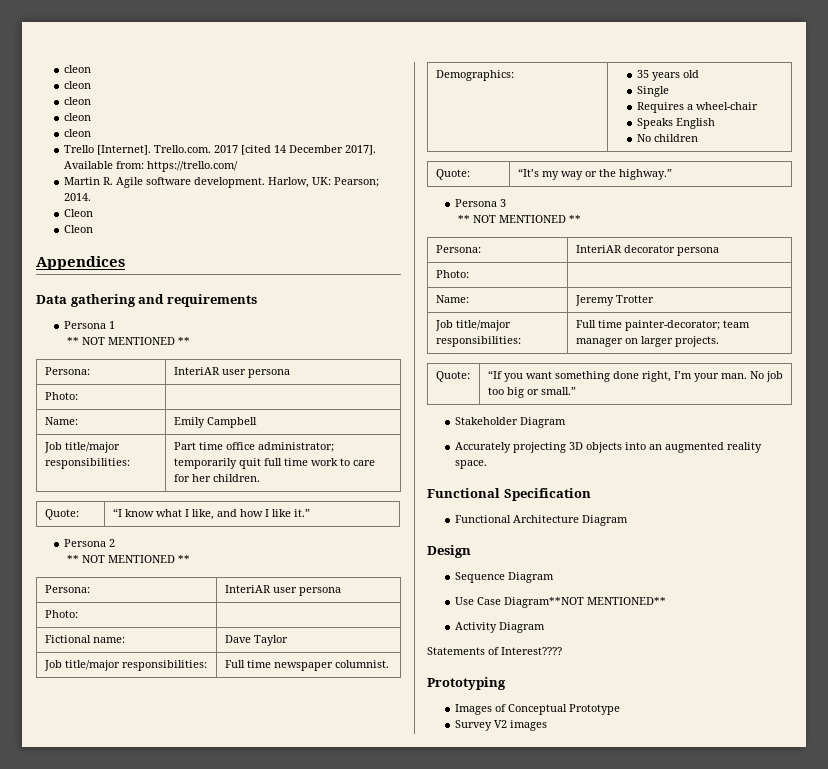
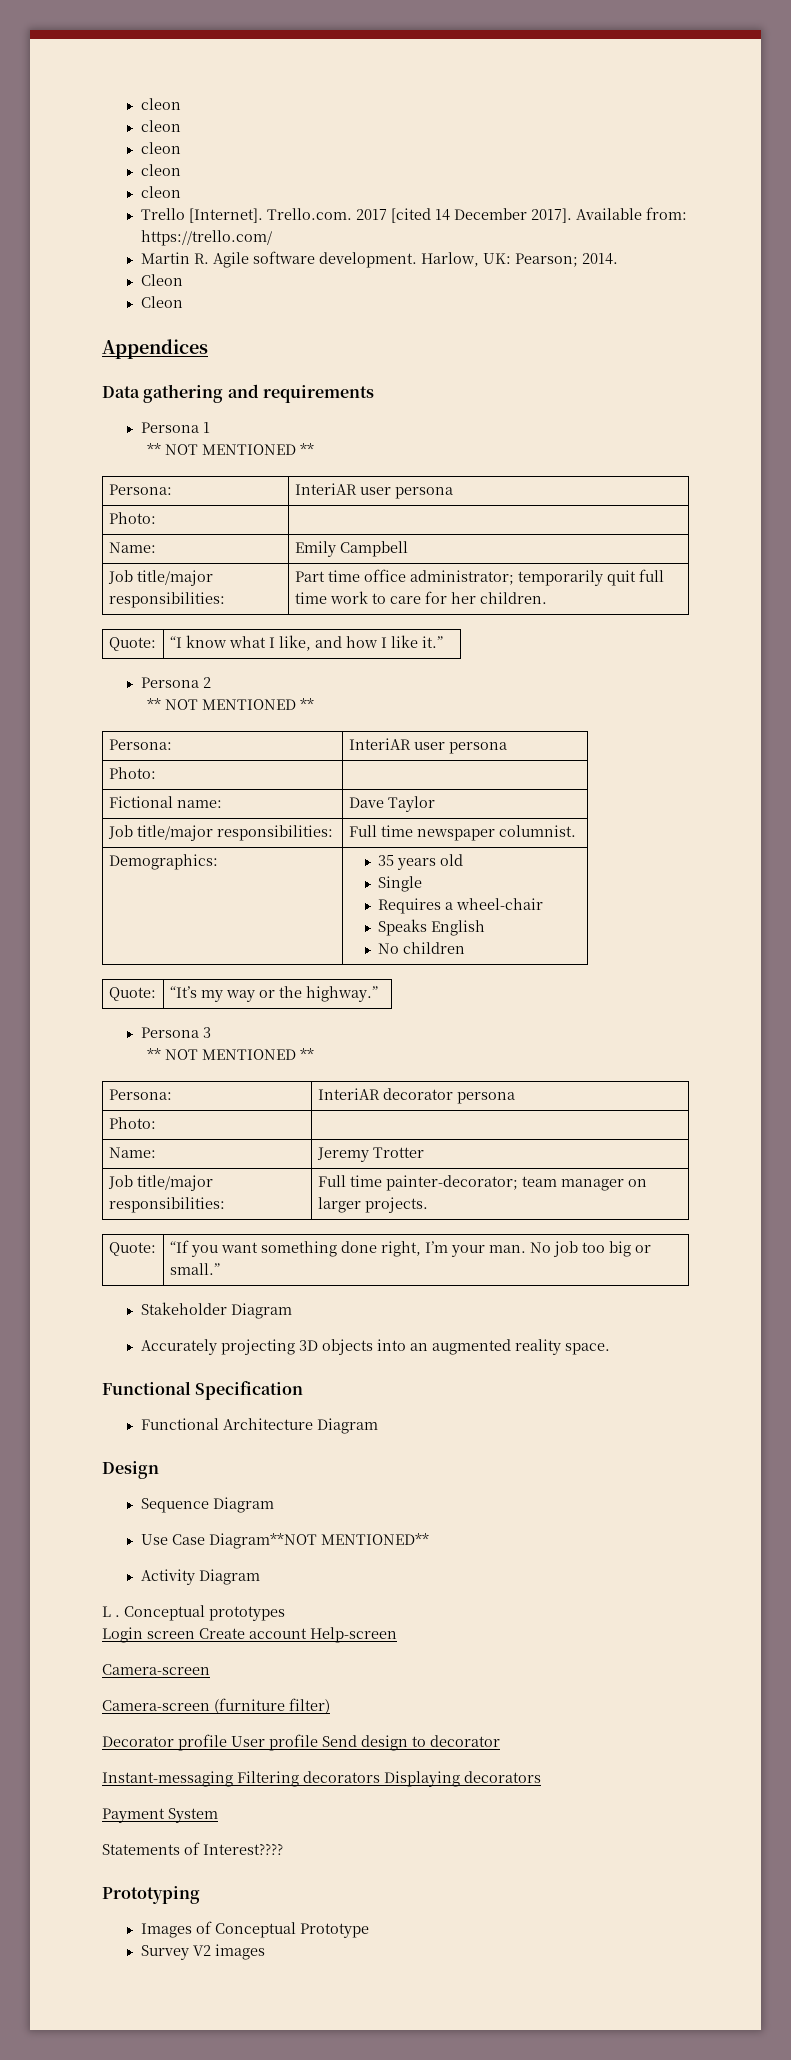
(545, 627) none -> [102,1605,285,1621] [102,1627,397,1643] [102,1664,210,1675] [102,1698,330,1714] [102,1734,500,1751] [102,1771,541,1787] [102,1808,218,1823] // L . Conceptual prototypes // Login screen Create account Help-screen // Camera-screen // Camera-screen (furniture filter) // Decorator profile User profile Send design to decorator // Instant-messaging Filtering decorators Displaying decorators // Payment System

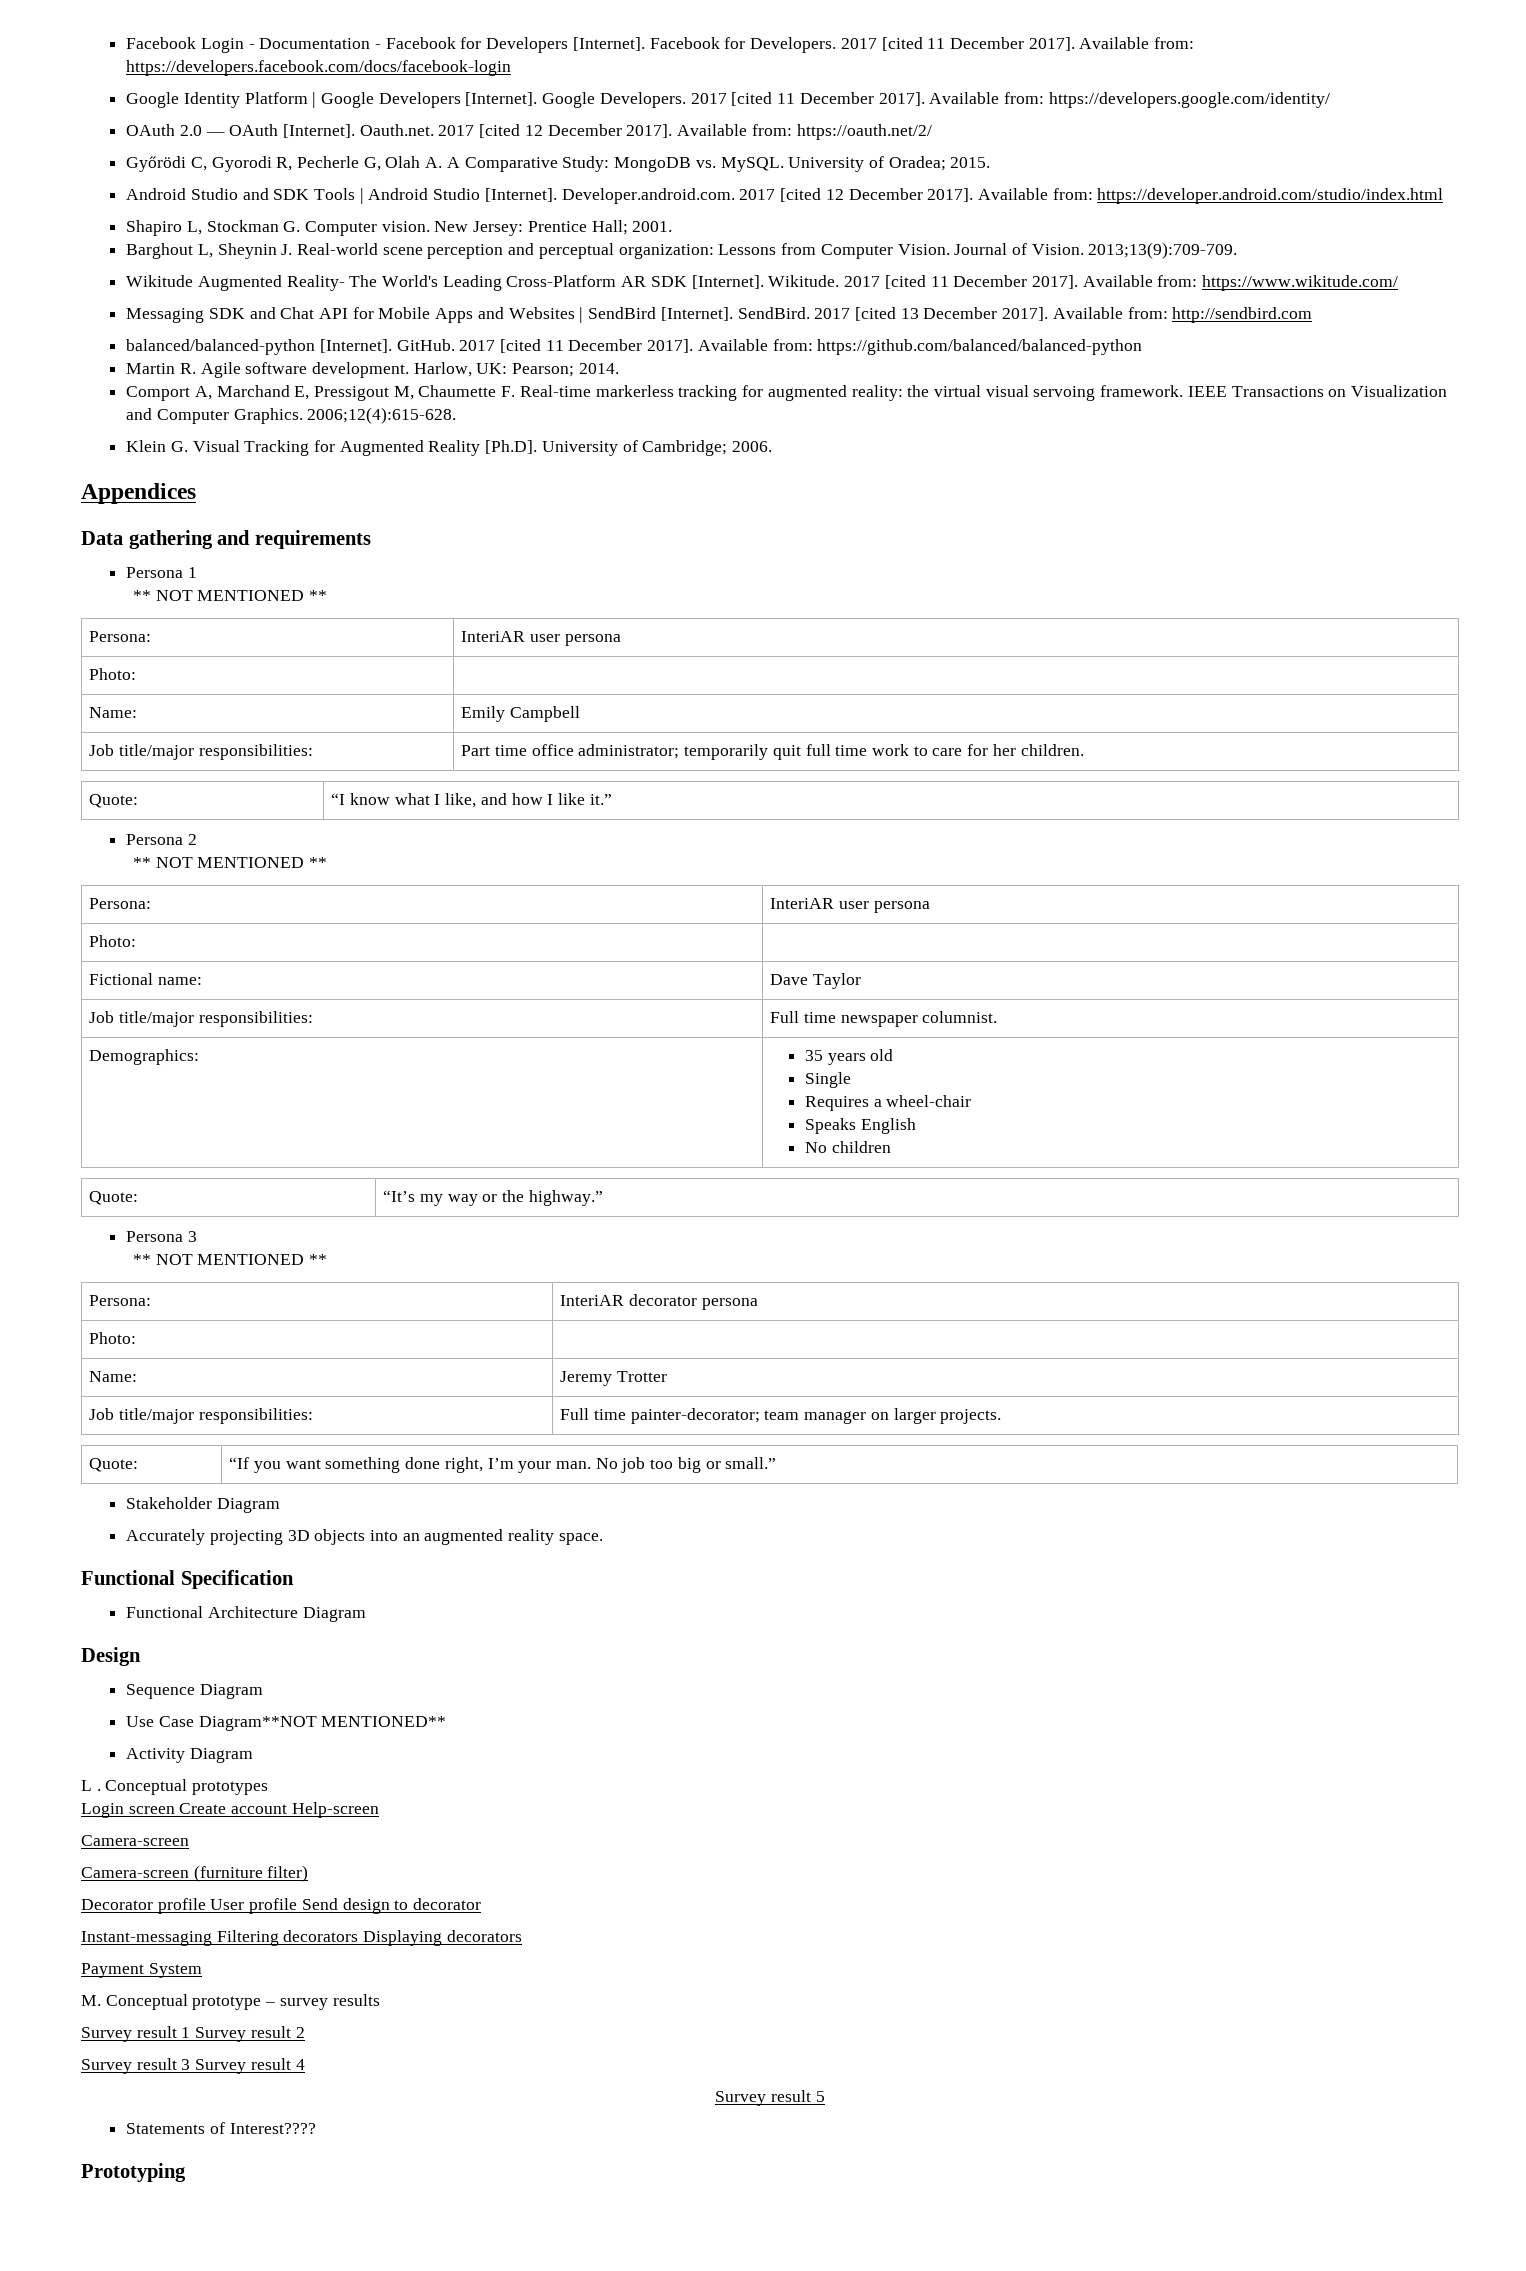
[140,98,181,110] [140,120,181,132] [140,142,181,154] [140,164,181,176] [140,186,181,198] [140,207,687,223] [140,230,272,246] cleon // cleon // cleon // cleon // cleon // Trello [Internet]. Trello.com. 2017 [cited 14 December 2017]. Available from: https://trello.com/ -> [126,37,1195,53] [126,60,512,76] [126,92,1330,108] [126,124,932,140] [126,156,991,172] [126,188,1444,204] [126,220,673,236] [126,242,1238,259] [126,275,1399,291] [126,307,1313,323] [126,339,1143,355] Facebook Login - Documentation - Facebook for Developers [Internet]. Facebook for Developers. 2017 [cited 11 December 2017]. Available from: https://developers.facebook.com/docs/facebook-login // Google Identity Platform | Google Developers [Internet]. Google Developers. 2017 [cited 11 December 2017]. Available from: https://developers.google.com/identity/ // OAuth 2.0 — OAuth [Internet]. Oauth.net. 2017 [cited 12 December 2017]. Available from: https://oauth.net/2/ // Győrödi C, Gyorodi R, Pecherle G, Olah A. A Comparative Study: MongoDB vs. MySQL. University of Oradea; 2015. // Android Studio and SDK Tools | Android Studio [Internet]. Developer.android.com. 2017 [cited 12 December 2017]. Available from: https://developer.android.com/studio/index.html // Shapiro L, Stockman G. Computer vision. New Jersey: Prentice Hall; 2001. // Barghout L, Sheynin J. Real-world scene perception and perceptual organization: Lessons from Computer Vision. Journal of Vision. 2013;13(9):709-709. // Wikitude Augmented Reality- The World's Leading Cross-Platform AR SDK [Internet]. Wikitude. 2017 [cited 11 December 2017]. Available from: https://www.wikitude.com/ // Messaging SDK and Chat API for Mobile Apps and Websites | SendBird [Internet]. SendBird. 2017 [cited 13 December 2017]. Available from: http://sendbird.com // balanced/balanced-python [Internet]. GitHub. 2017 [cited 11 December 2017]. Available from: https://github.com/balanced/balanced-python
[140,274,183,286] [140,296,183,308] Cleon // Cleon -> [126,385,1448,401] [126,407,457,424] [126,440,773,456] Comport A, Marchand E, Pressigout M, Chaumette F. Real-time markerless tracking for augmented reality: the virtual visual servoing framework. IEEE Transactions on Visualization and Computer Graphics. 2006;12(4):615-628. // Klein G. Visual Tracking for Augmented Reality [Ph.D]. University of Cambridge; 2006.
[102,1842,283,1855] [102,1886,200,1904] [140,1921,369,1938] [140,1944,265,1960] Statements of Interest???? // Prototyping // Images of Conceptual Prototype // Survey V2 images -> [81,1994,380,2010] [81,2026,305,2042] [81,2058,305,2074] [715,2090,825,2106] [126,2122,316,2134] [81,2163,186,2182] M. Conceptual prototype – survey results // Survey result 1 Survey result 2 // Survey result 3 Survey result 4 // Survey result 5 // Statements of Interest???? // Prototyping

